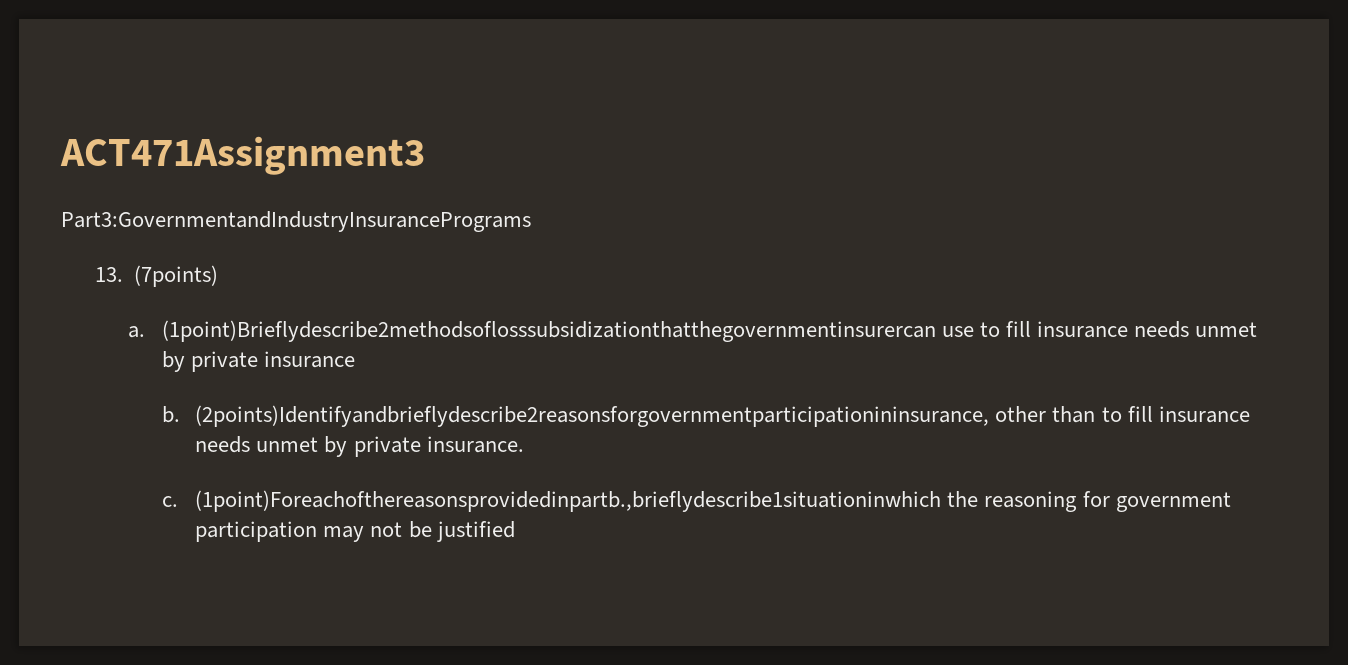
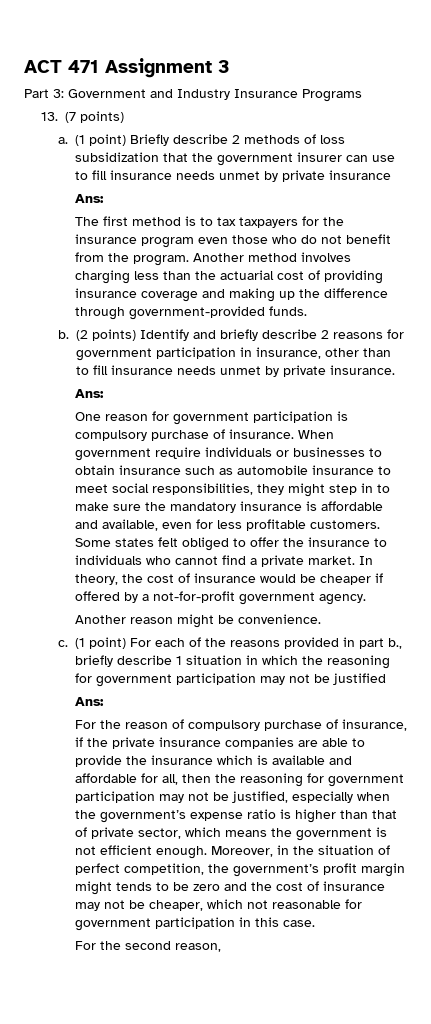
[60,136,425,175] [61,211,531,232] ACT471Assignment3 // Part3:GovernmentandIndustryInsurancePrograms -> [24,58,230,78] [24,89,362,102] ACT 471 Assignment 3 // Part 3: Government and Industry Insurance Programs
[133,265,218,287] (7points) -> [64,111,124,123] (7 points)
[161,320,936,342] (1point)Brieflydescribe2methodsoflosssubsidizationthatthegovernmentinsurercan -> [74,134,345,146] [74,152,368,166] (1 point) Briefly describe 2 methods of loss subsidization that the government insurer can
[161,405,990,427] b. (2points)Identifyandbrieflydescribe2reasonsforgovernmentparticipationininsurance, -> [74,194,104,203] [74,216,344,228] [74,234,391,248] [74,252,351,266] [74,270,383,284] [74,288,388,302] [74,306,307,320] [57,329,404,341] [75,347,321,361] Ans: // The first method is to tax taxpayers for the insurance program even those who do not benefit from the program. Another method involves charging less than the actuarial cost of providing insurance coverage and making up the difference through government-provided funds. // b. (2 points) Identify and briefly describe 2 reasons for government participation in insurance,
[161,490,942,512] c. (1point)Foreachofthereasonsprovidedinpartb.,brieflydescribe1situationinwhich -> [74,389,104,398] [74,411,348,425] [74,429,334,441] [74,447,382,461] [74,465,391,475] [74,483,390,497] [74,501,383,513] [74,519,380,531] [74,537,387,551] [74,555,373,567] [74,573,383,585] [74,591,366,605] [74,614,321,628] [57,637,402,649] [74,655,298,667] Ans: // One reason for government participation is compulsory purchase of insurance. When government require individuals or businesses to obtain insurance such as automobile insurance to meet social responsibilities, they might step in to make sure the mandatory insurance is affordable and available, even for less profitable customers. Some states felt obliged to offer the insurance to individuals who cannot find a private market. In theory, the cost of insurance would be cheaper if offered by a not-for-profit government agency. // Another reason might be convenience. // c. (1 point) For each of the reasons provided in part b., briefly describe 1 situation in which
(515, 531) none -> [74,697,104,706] [74,719,407,731] [74,737,365,749] [74,755,352,767] [74,773,404,787] [74,791,390,803] [74,809,397,823] [74,827,387,841] [74,845,390,859] [74,863,405,877] [74,881,385,895] [74,899,362,911] [74,917,315,931] [74,941,221,952] // Ans: // For the reason of compulsory purchase of insurance, if the private insurance companies are able to provide the insurance which is available and affordable for all, then the reasoning for government participation may not be justified, especially when the government’s expense ratio is higher than that of private sector, which means the government is not efficient enough. Moreover, in the situation of perfect competition, the government’s profit margin might tends to be zero and the cost of insurance may not be cheaper, which not reasonable for government participation in this case. // For the second reason,

